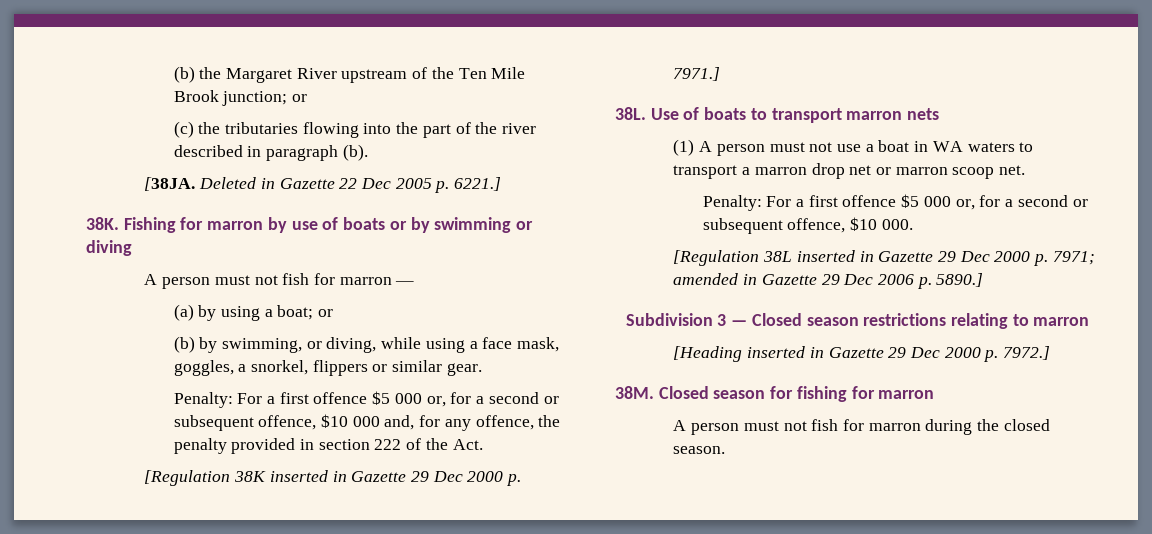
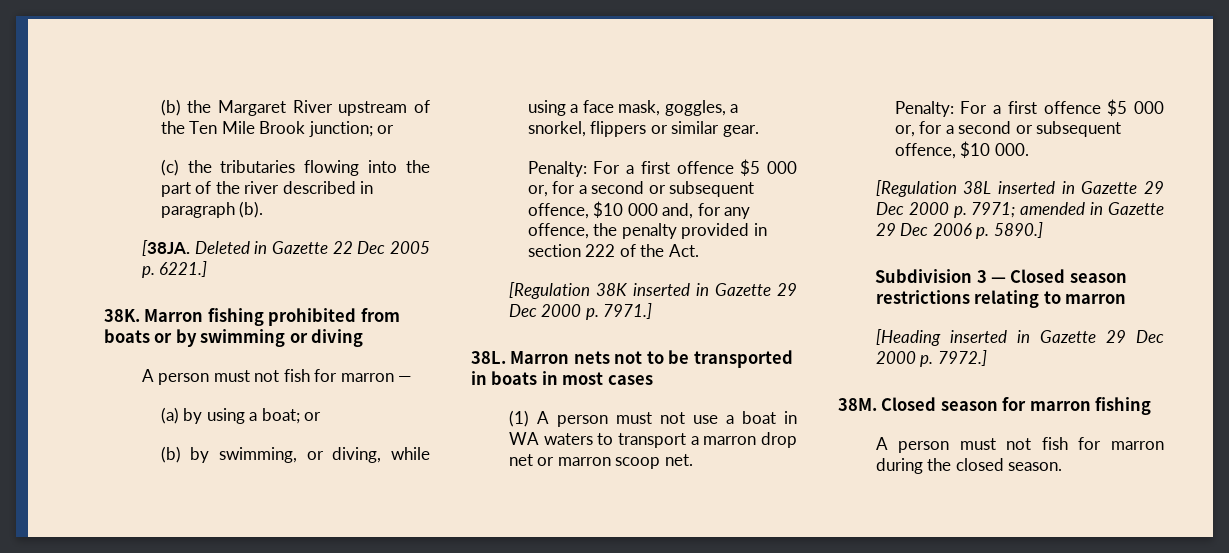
[123,217,339,233] Fishing for marron by use of -> [144,308,400,326] Marron fishing prohibited from
[650,107,940,123] Use of boats to transport marron nets -> [510,350,793,368] [471,371,653,385] Marron nets not to be transported in boats in most cases
[796,386,935,402] fishing for marron -> [1029,397,1152,415] marron fishing

